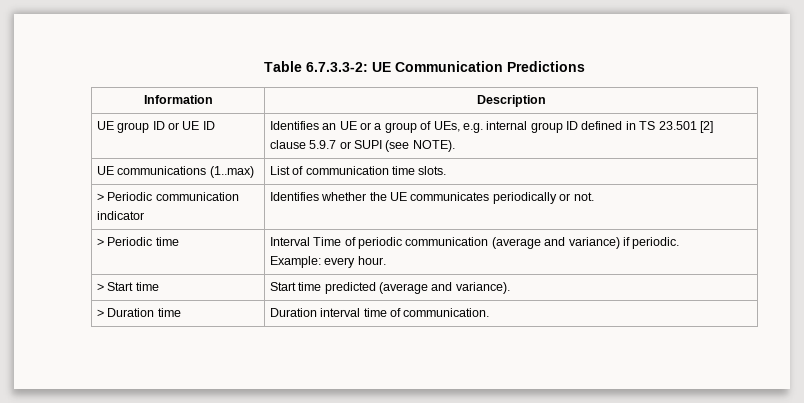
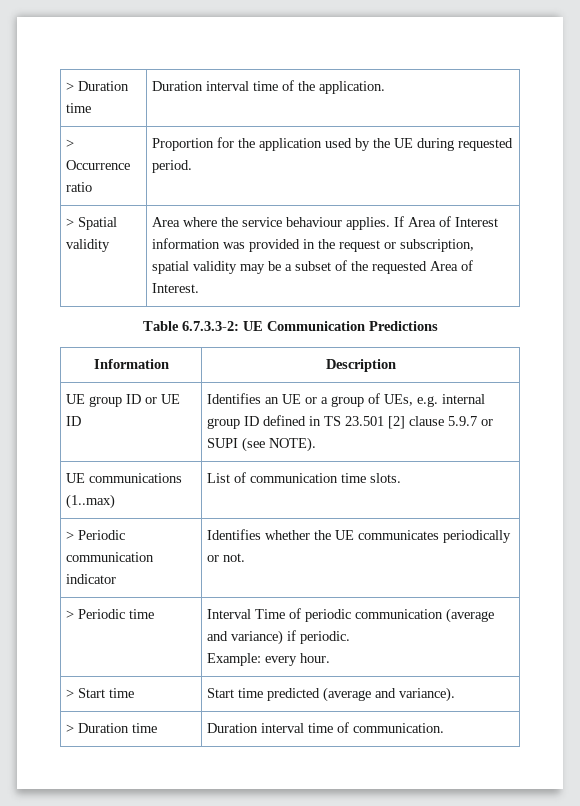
(264, 66) none -> [65,81,129,91] [65,103,91,113] [151,80,385,94] [65,139,74,148] [65,160,130,170] [65,182,92,192] [151,137,513,151] [151,160,192,173] [65,217,117,230] [65,239,110,252] [151,216,498,230] [151,238,474,252] [151,260,473,274] [151,283,199,293] > Duration time | Duration interval time of the application. // > Occurrence ratio | Proportion for the application used by the UE during requested period. // > Spatial validity | Area where the service behaviour applies. If Area of Interest information was provided in the request or subscription, spatial validity may be a subset of the requested Area of Interest. //

